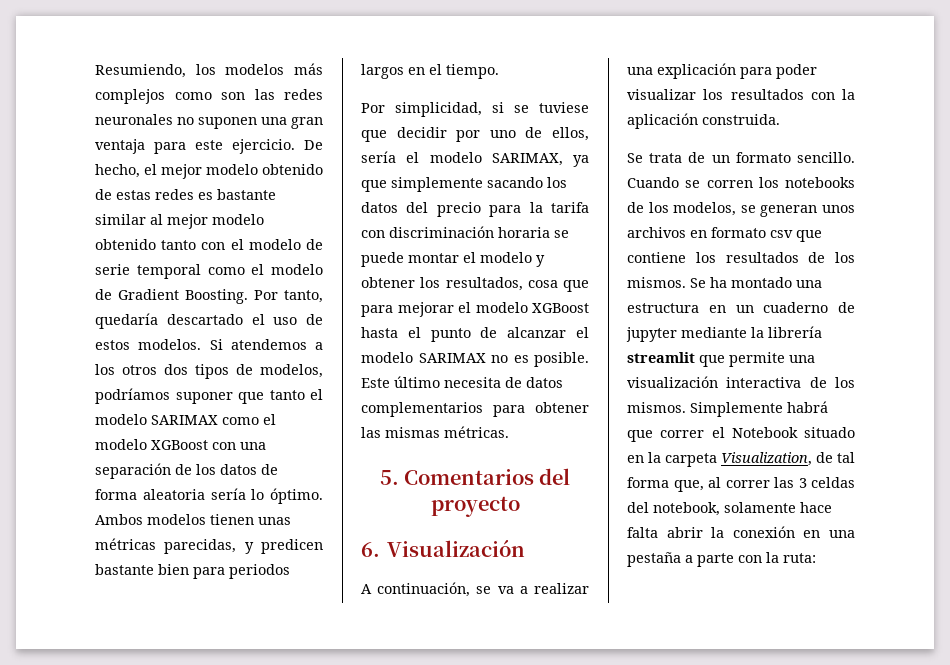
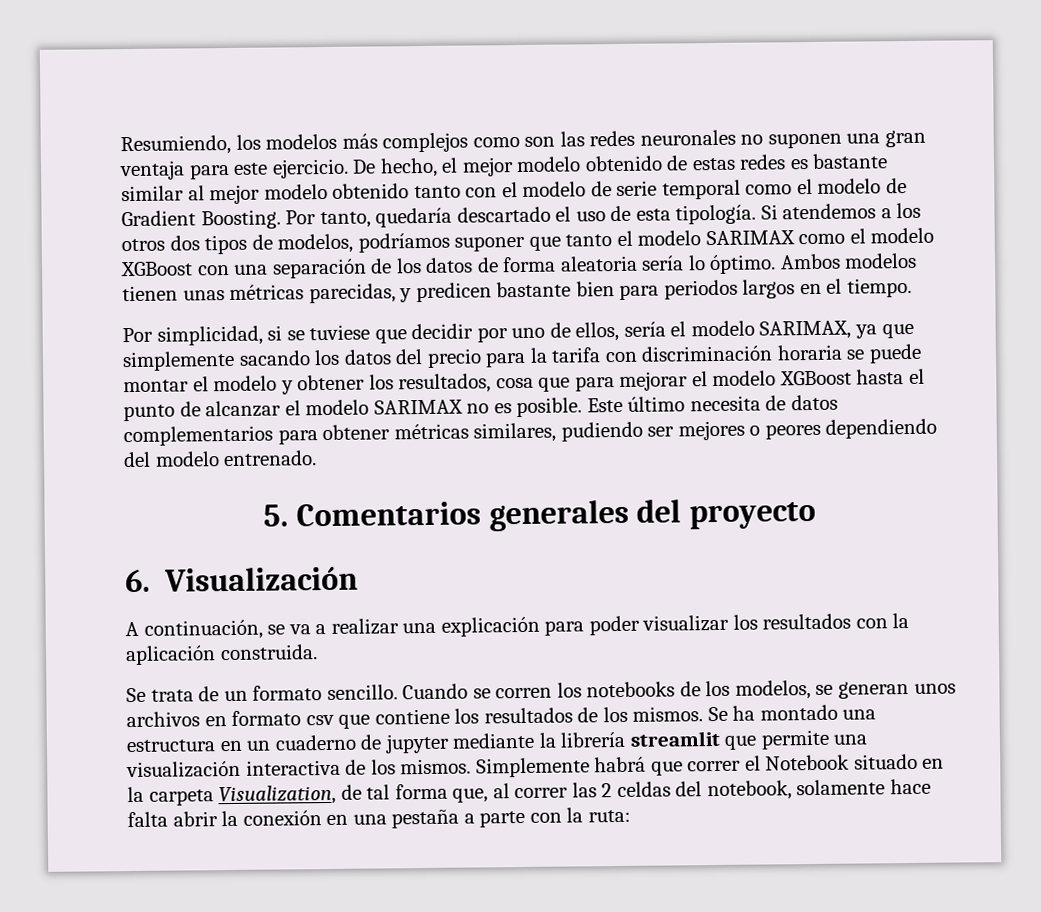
[95,339,202,350] estos modelos. -> [635,204,757,225] esta tipología.
[361,426,509,438] las mismas métricas. -> [393,418,938,443] [123,450,318,468] métricas similares, pudiendo ser mejores o peores dependiendo del modelo entrenado.
(534, 477) none -> [488,499,629,532] generales
[798,478,807,488] 3 -> [601,783,613,798] 2

